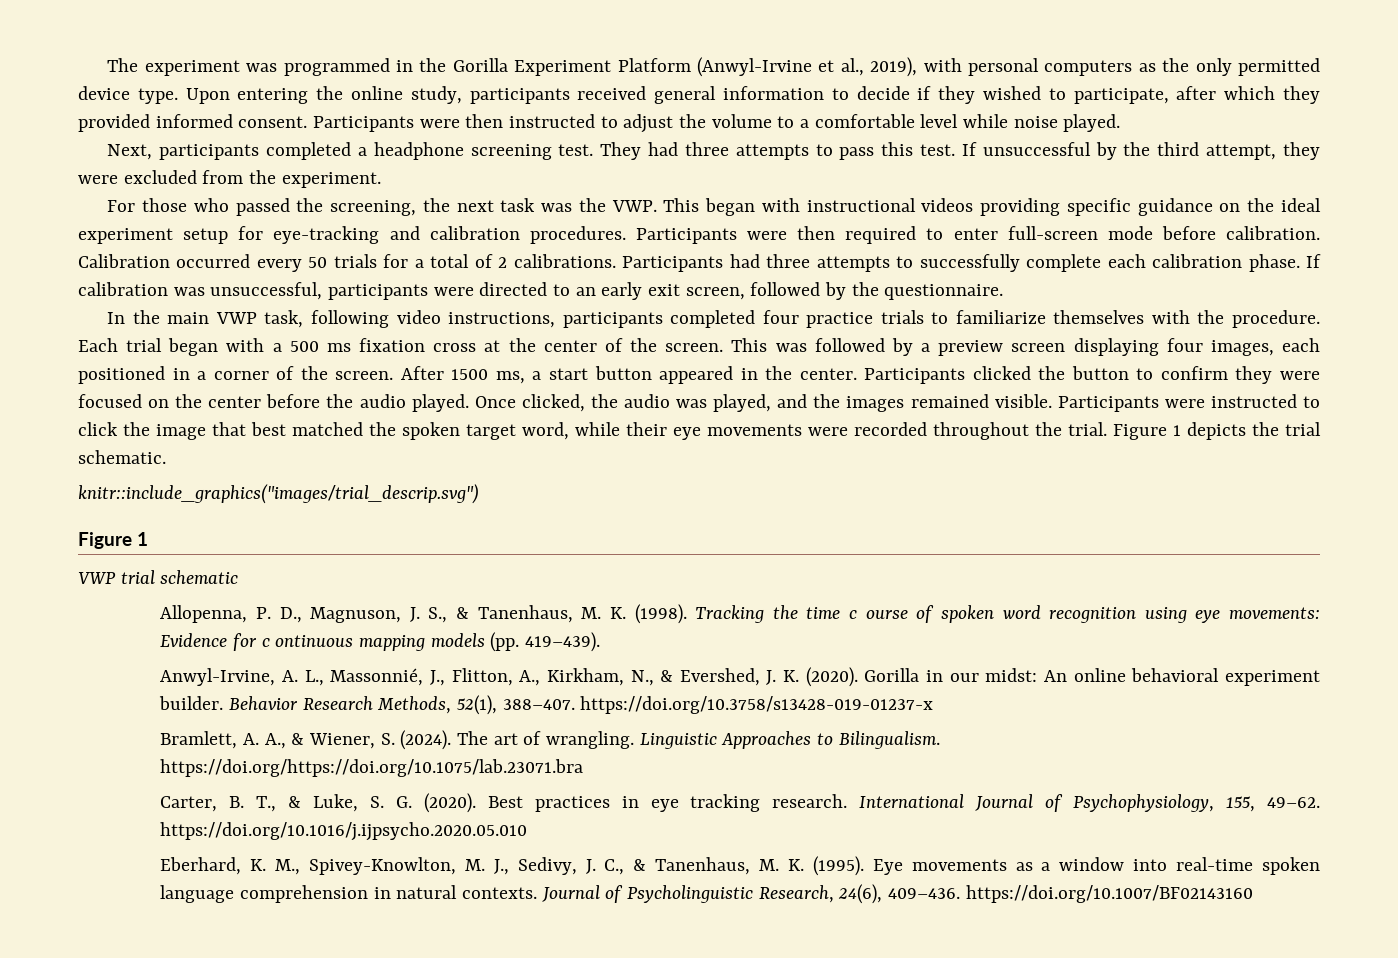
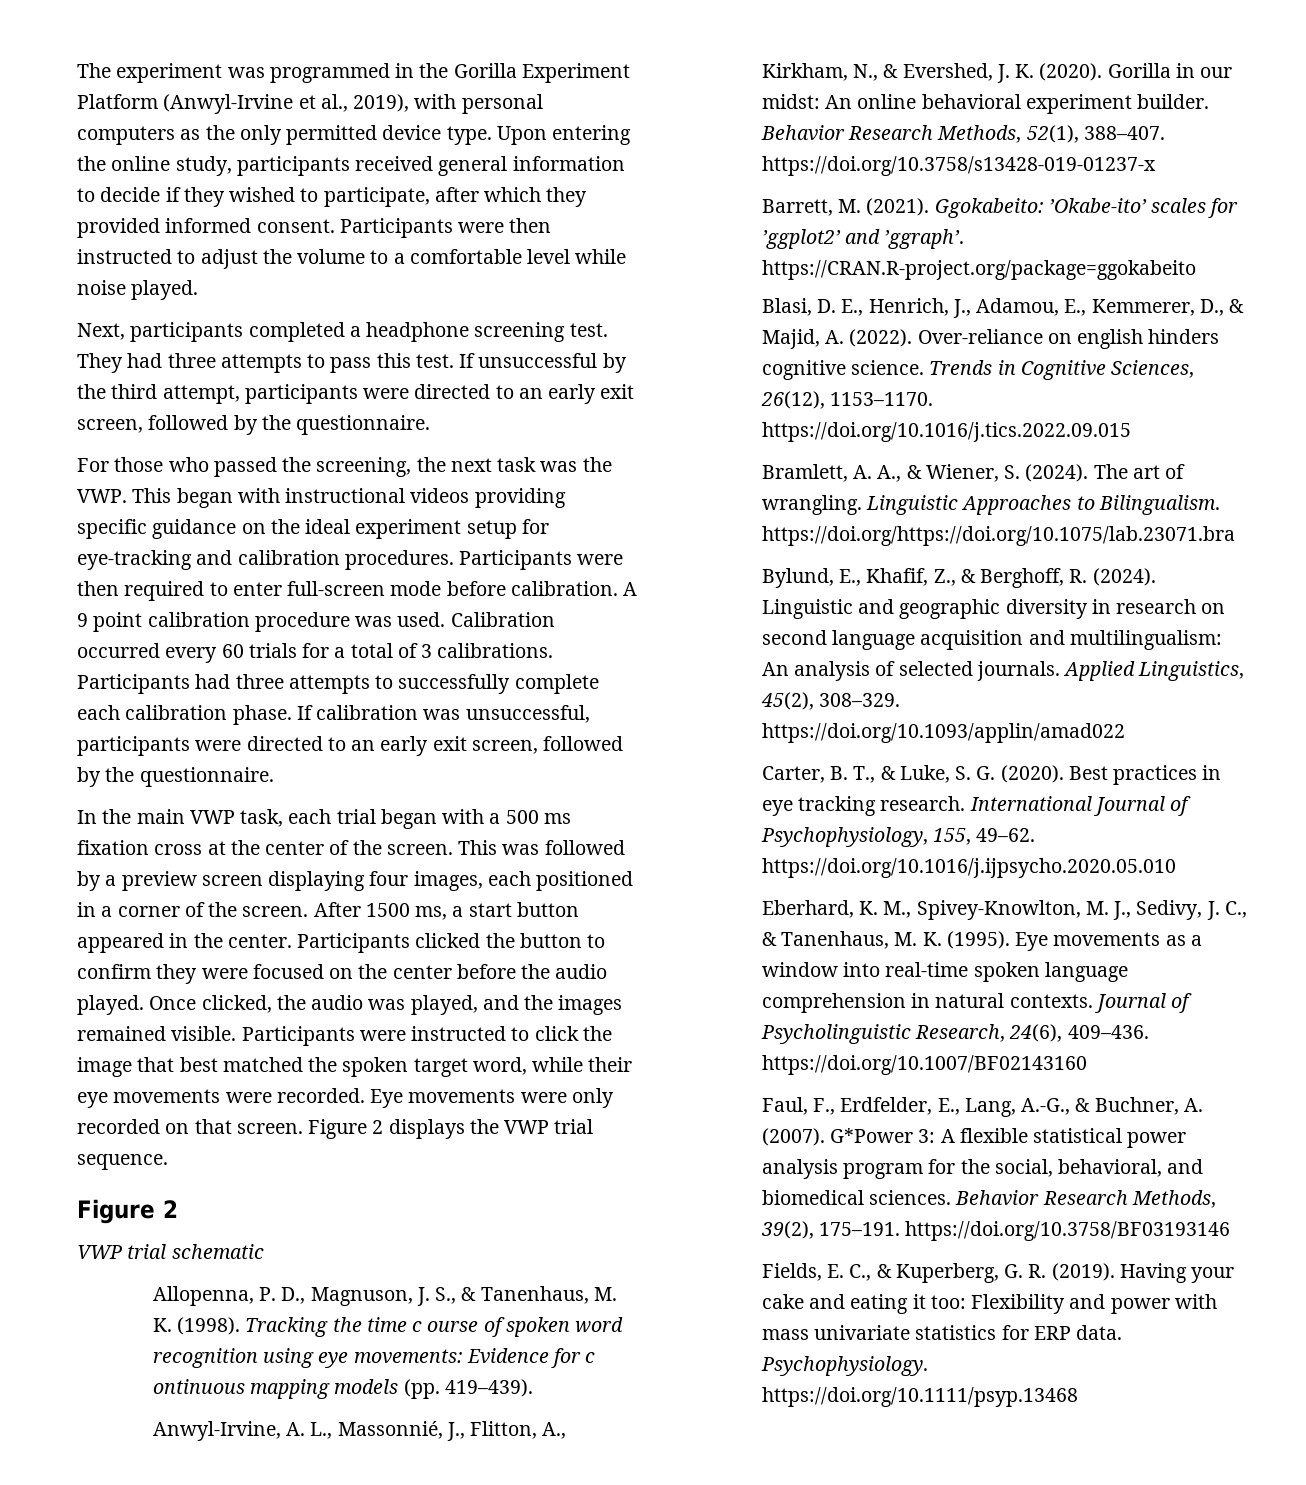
[1282,142,1320,160] [78,170,381,188] they were excluded from the experiment. -> [244,384,635,404] [77,415,431,435] participants were directed to an early exit screen, followed by the questionnaire.
(1320, 233) none -> [623,582,638,596] [77,612,446,632] A 9 point calibration procedure was used.
[308,257,328,268] 50 -> [221,644,244,658] 60
[498,257,508,268] 2 -> [421,644,433,658] 3
[310,310,1320,328] [78,338,118,352] following video instructions, participants completed four practice trials to familiarize themselves with the procedure. Each -> [288,809,332,824] each
[854,422,1321,440] [78,450,166,464] [78,484,479,504] [78,532,149,549] recorded throughout the trial. Figure 1 depicts the trial schematic. // knitr::include_graphics("images/trial_descrip.svg") // Figure 1 -> [276,1088,614,1108] [77,1119,594,1139] [77,1154,168,1170] [77,1199,178,1224] recorded. Eye movements were only recorded on that screen. Figure 2 displays the VWP trial sequence. // Figure 2
(934, 705) none -> [761,198,1239,218] [761,229,965,249] [761,260,1196,280] [761,298,1245,318] [761,329,1220,349] [761,360,1195,380] [760,391,934,409] [761,422,1131,442] // Barrett, M. (2021). Ggokabeito: ’Okabe-ito’ scales for ’ggplot2’ and ’ggraph’. https://CRAN.R-project.org/package=ggokabeito // Blasi, D. E., Henrich, J., Adamou, E., Kemmerer, D., & Majid, A. (2022). Over-reliance on english hinders cognitive science. Trends in Cognitive Sciences, 26(12), 1153–1170. https://doi.org/10.1016/j.tics.2022.09.015
(584, 768) none -> [761,568,1156,588] [761,599,1226,619] [761,630,1222,650] [761,661,1245,681] [760,692,901,710] [761,723,1125,743] // Bylund, E., Khafif, Z., & Berghoff, R. (2024). Linguistic and geographic diversity in research on second language acquisition and multilingualism: An analysis of selected journals. Applied Linguistics, 45(2), 308–329. https://doi.org/10.1093/applin/amad022
(1253, 894) none -> [761,1097,1203,1117] [761,1128,1187,1148] [761,1159,1204,1179] [761,1190,1216,1208] [760,1221,1231,1241] [761,1263,1235,1283] [761,1294,1217,1314] [761,1325,1123,1340] [760,1356,928,1376] [761,1387,1078,1407] // Faul, F., Erdfelder, E., Lang, A.-G., & Buchner, A. (2007). G*Power 3: A flexible statistical power analysis program for the social, behavioral, and biomedical sciences. Behavior Research Methods, 39(2), 175–191. https://doi.org/10.3758/BF03193146 // Fields, E. C., & Kuperberg, G. R. (2019). Having your cake and eating it too: Flexibility and power with mass univariate statistics for ERP data. Psychophysiology. https://doi.org/10.1111/psyp.13468

